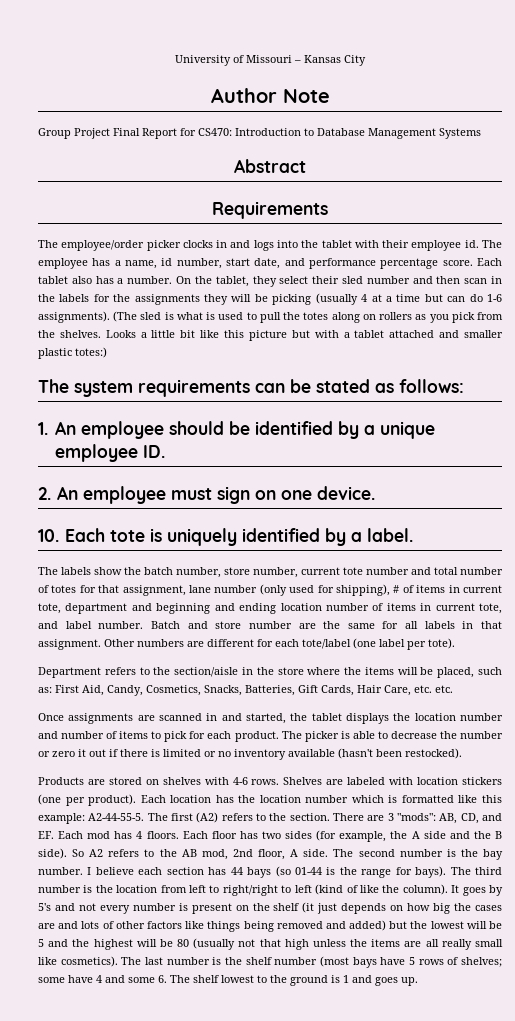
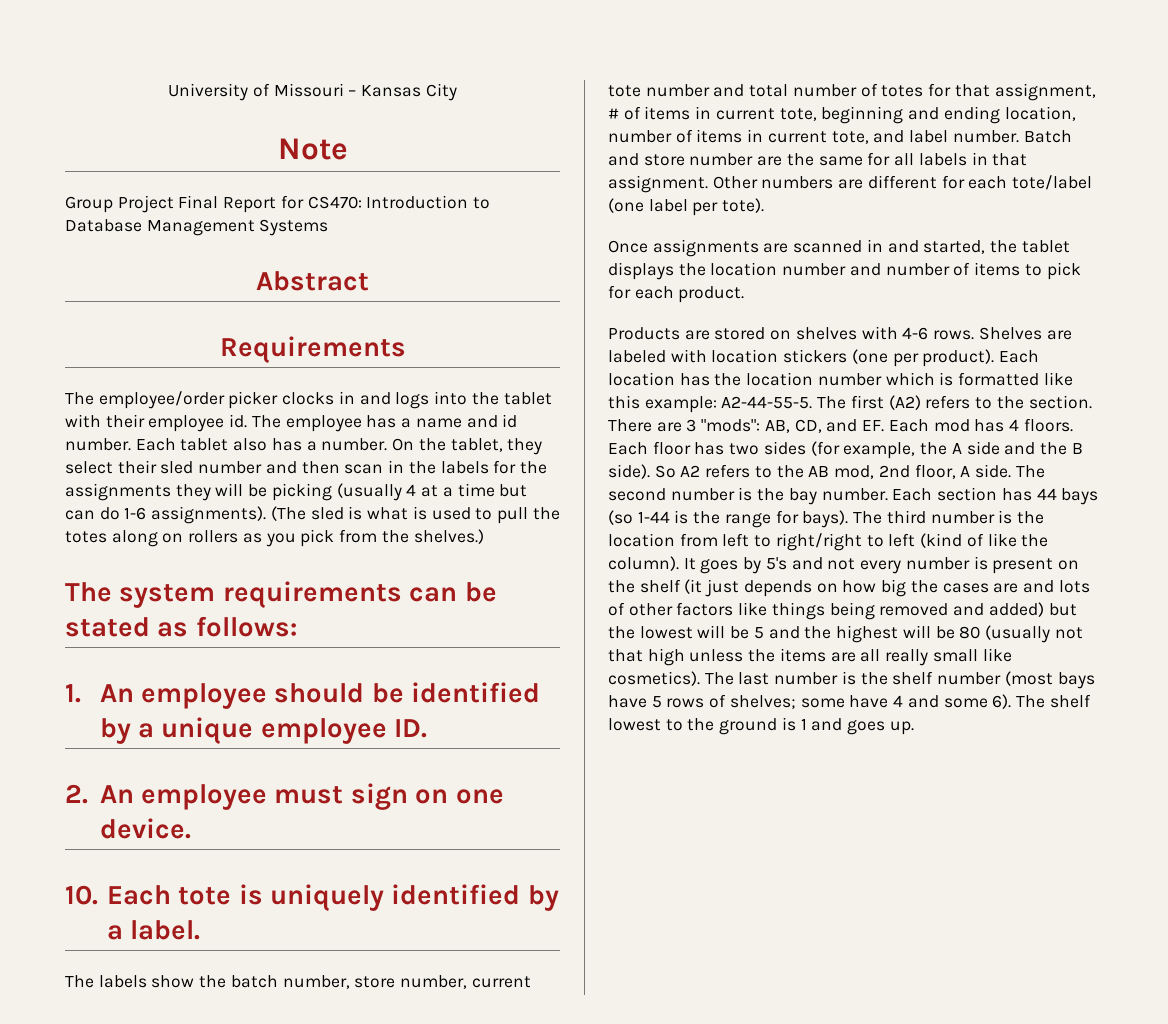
[210,88,277,103] Author -> (457, 92) none
[125,258,473,269] name, id number, start date, and performance percentage score. -> [415,414,518,428] [65,438,131,451] name and id number.
[59,330,504,341] [38,347,107,359] shelves. Looks a little bit like this picture but with a tablet attached and smaller plastic totes:) -> [413,529,484,544] shelves.)
[189,584,390,596] lane number (only used for shipping), -> (1096, 92) none
[65,603,152,614] department and -> (817, 114) none
[280,603,322,611] location -> [1004,106,1076,121] location,
[38,667,502,678] [38,685,453,696] // Department refers to the section/aisle in the store where the items will be placed, such as: First Aid, Candy, Cosmetics, Snacks, Batteries, Gift Cards, Hair Care, etc. etc. -> (765, 205) none
[281,731,503,742] [38,748,462,760] The picker is able to decrease the number or zero it out if there is limited or no inventory available (hasn't been restocked). -> (745, 294) none
[87,867,163,875] I believe each -> [892,488,933,501] Each
[294,867,322,875] 01-44 -> [637,511,670,523] 1-44
[158,975,167,983] 6. -> [992,694,1012,709] 6).

